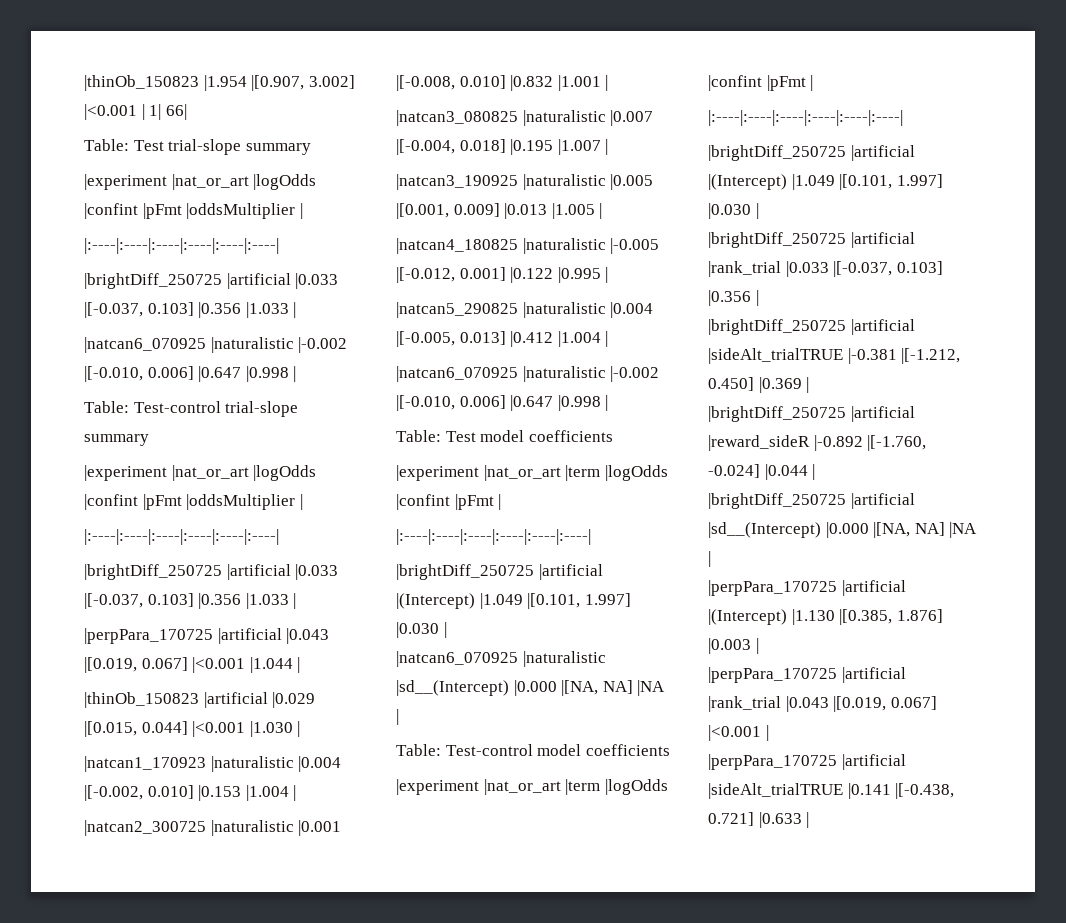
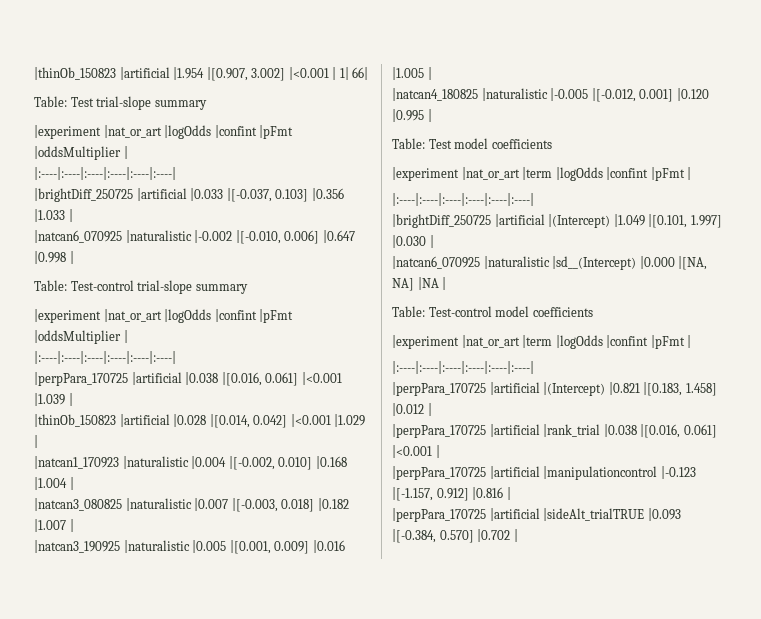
[84,75,199,91] |thinOb_150823 -> [34,67,170,80] |thinOb_150823 |artificial
[84,564,339,580] [84,593,297,609] [84,628,330,644] [84,657,301,673] [84,692,316,708] [84,721,293,737] |brightDiff_250725 |artificial |0.033 |[-0.037, 0.103] |0.356 |1.033 | // |perpPara_170725 |artificial |0.043 |[0.019, 0.067] |<0.001 |1.044 | // |thinOb_150823 |artificial |0.029 |[0.015, 0.044] |<0.001 |1.030 -> [34,372,342,386] [34,393,73,406] [34,414,366,428] |perpPara_170725 |artificial |0.038 |[0.016, 0.061] |<0.001 |1.039 | // |thinOb_150823 |artificial |0.028 |[0.014, 0.042] |<0.001 |1.029
[198,785,297,801] [84,820,342,836] [396,75,609,91] |0.153 |1.004 | // |natcan2_300725 |naturalistic |0.001 |[-0.008, 0.010] |0.832 |1.001 | -> [315,456,347,469] [34,477,74,490] |0.168 |1.004 |
[396,139,554,155] |[-0.004, 0.018] |0.195 -> [231,498,349,512] |[-0.003, 0.018] |0.182
[504,203,548,219] |0.013 -> [312,540,345,553] |0.016
[510,267,554,283] |0.122 -> [676,88,709,101] |0.120
[396,302,654,318] [396,331,609,347] [396,366,660,382] [396,395,609,411] // |natcan5_290825 |naturalistic |0.004 |[-0.005, 0.013] |0.412 |1.004 | // |natcan6_070925 |naturalistic |-0.002 |[-0.010, 0.006] |0.647 |0.998 | -> (432, 115) none
[708,145,915,161] [708,174,943,190] [708,203,759,219] [708,232,915,248] [708,261,943,277] [708,290,759,306] [708,319,915,335] [708,348,961,364] [708,377,810,393] [708,406,915,422] [708,435,927,451] [708,464,816,480] [708,493,915,509] [708,522,978,538] [708,551,711,567] // |brightDiff_250725 |artificial |(Intercept) |1.049 |[0.101, 1.997] |0.030 | // |brightDiff_250725 |artificial |rank_trial |0.033 |[-0.037, 0.103] |0.356 | // |brightDiff_250725 |artificial |sideAlt_trialTRUE |-0.381 |[-1.212, 0.450] |0.369 | // |brightDiff_250725 |artificial |reward_sideR |-0.892 |[-1.760, -0.024] |0.044 | // |brightDiff_250725 |artificial |sd__(Intercept) |0.000 |[NA, NA] |NA | -> (534, 367) none
[791,609,943,625] [708,638,751,654] |1.130 |[0.385, 1.876] |0.003 -> [608,382,717,396] [392,403,424,416] |0.821 |[0.183, 1.458] |0.012
[785,696,937,712] [708,725,769,741] |0.043 |[0.019, 0.067] |<0.001 | -> [603,424,717,438] [392,445,440,458] [392,466,696,480] [392,487,511,501] |0.038 |[0.016, 0.061] |<0.001 | // |perpPara_170725 |artificial |manipulationcontrol |-0.123 |[-1.157, 0.912] |0.816 |
[847,783,955,799] [708,812,802,828] |0.141 |[-0.438, 0.721] |0.633 -> [647,508,681,521] [392,529,511,543] |0.093 |[-0.384, 0.570] |0.702

